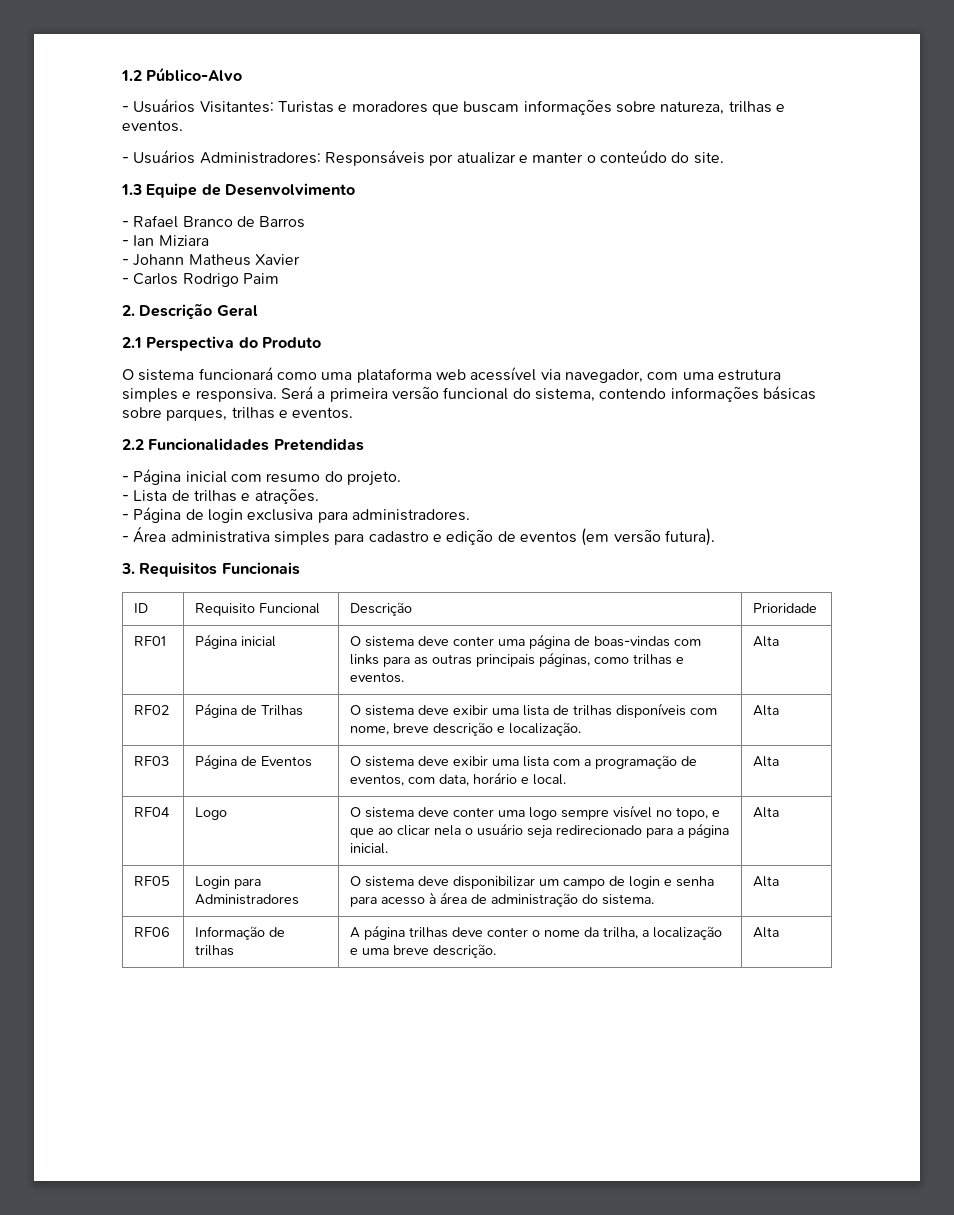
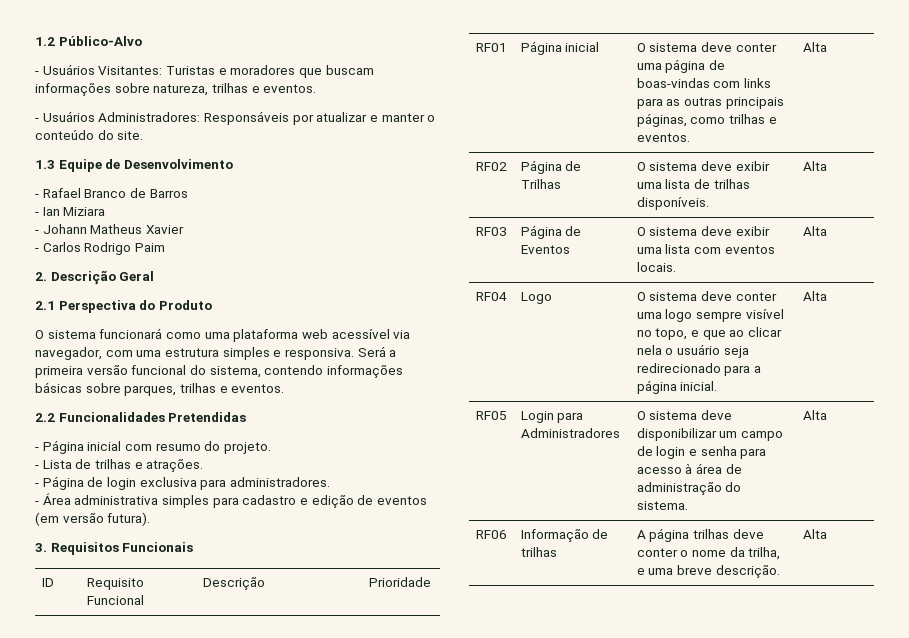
[616,703,718,718] [350,722,582,736] disponíveis com nome, breve descrição e localização. -> [636,197,709,210] disponíveis.
[584,755,698,769] [350,772,567,786] a programação de eventos, com data, horário e local. -> [724,245,775,254] [636,262,676,272] eventos locais.
[642,926,723,940] a localização -> (781, 553) none

